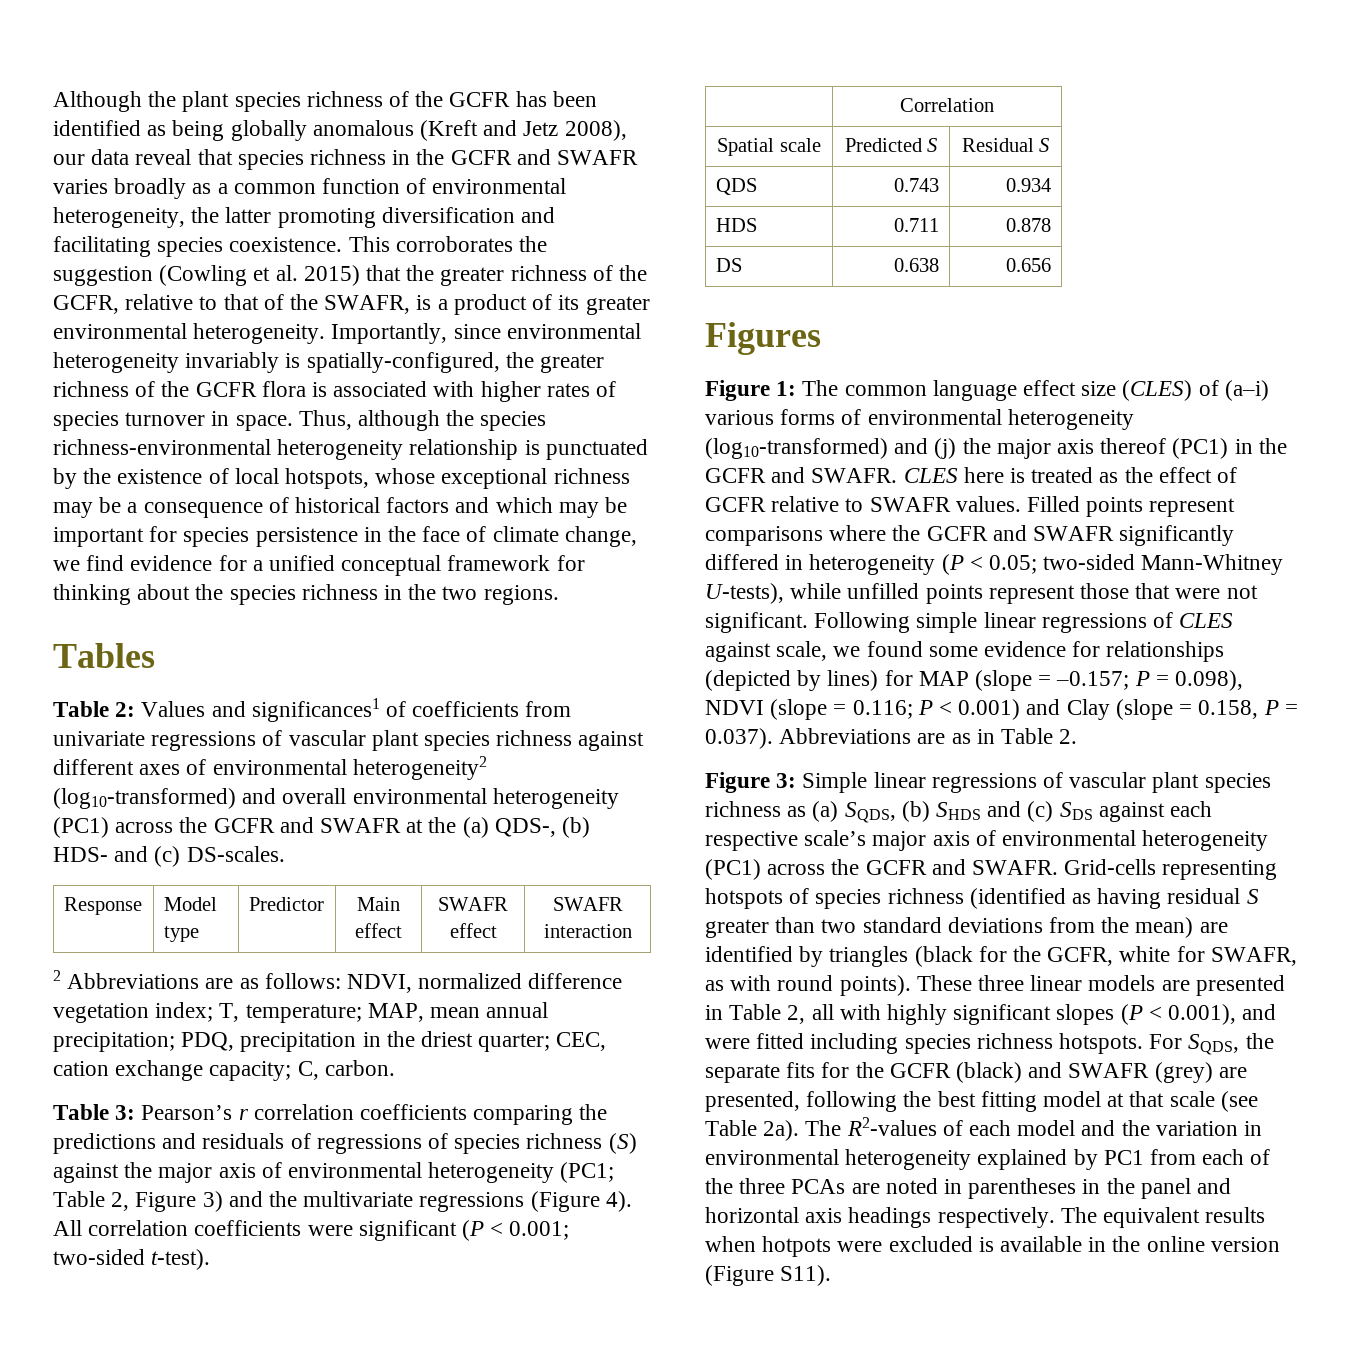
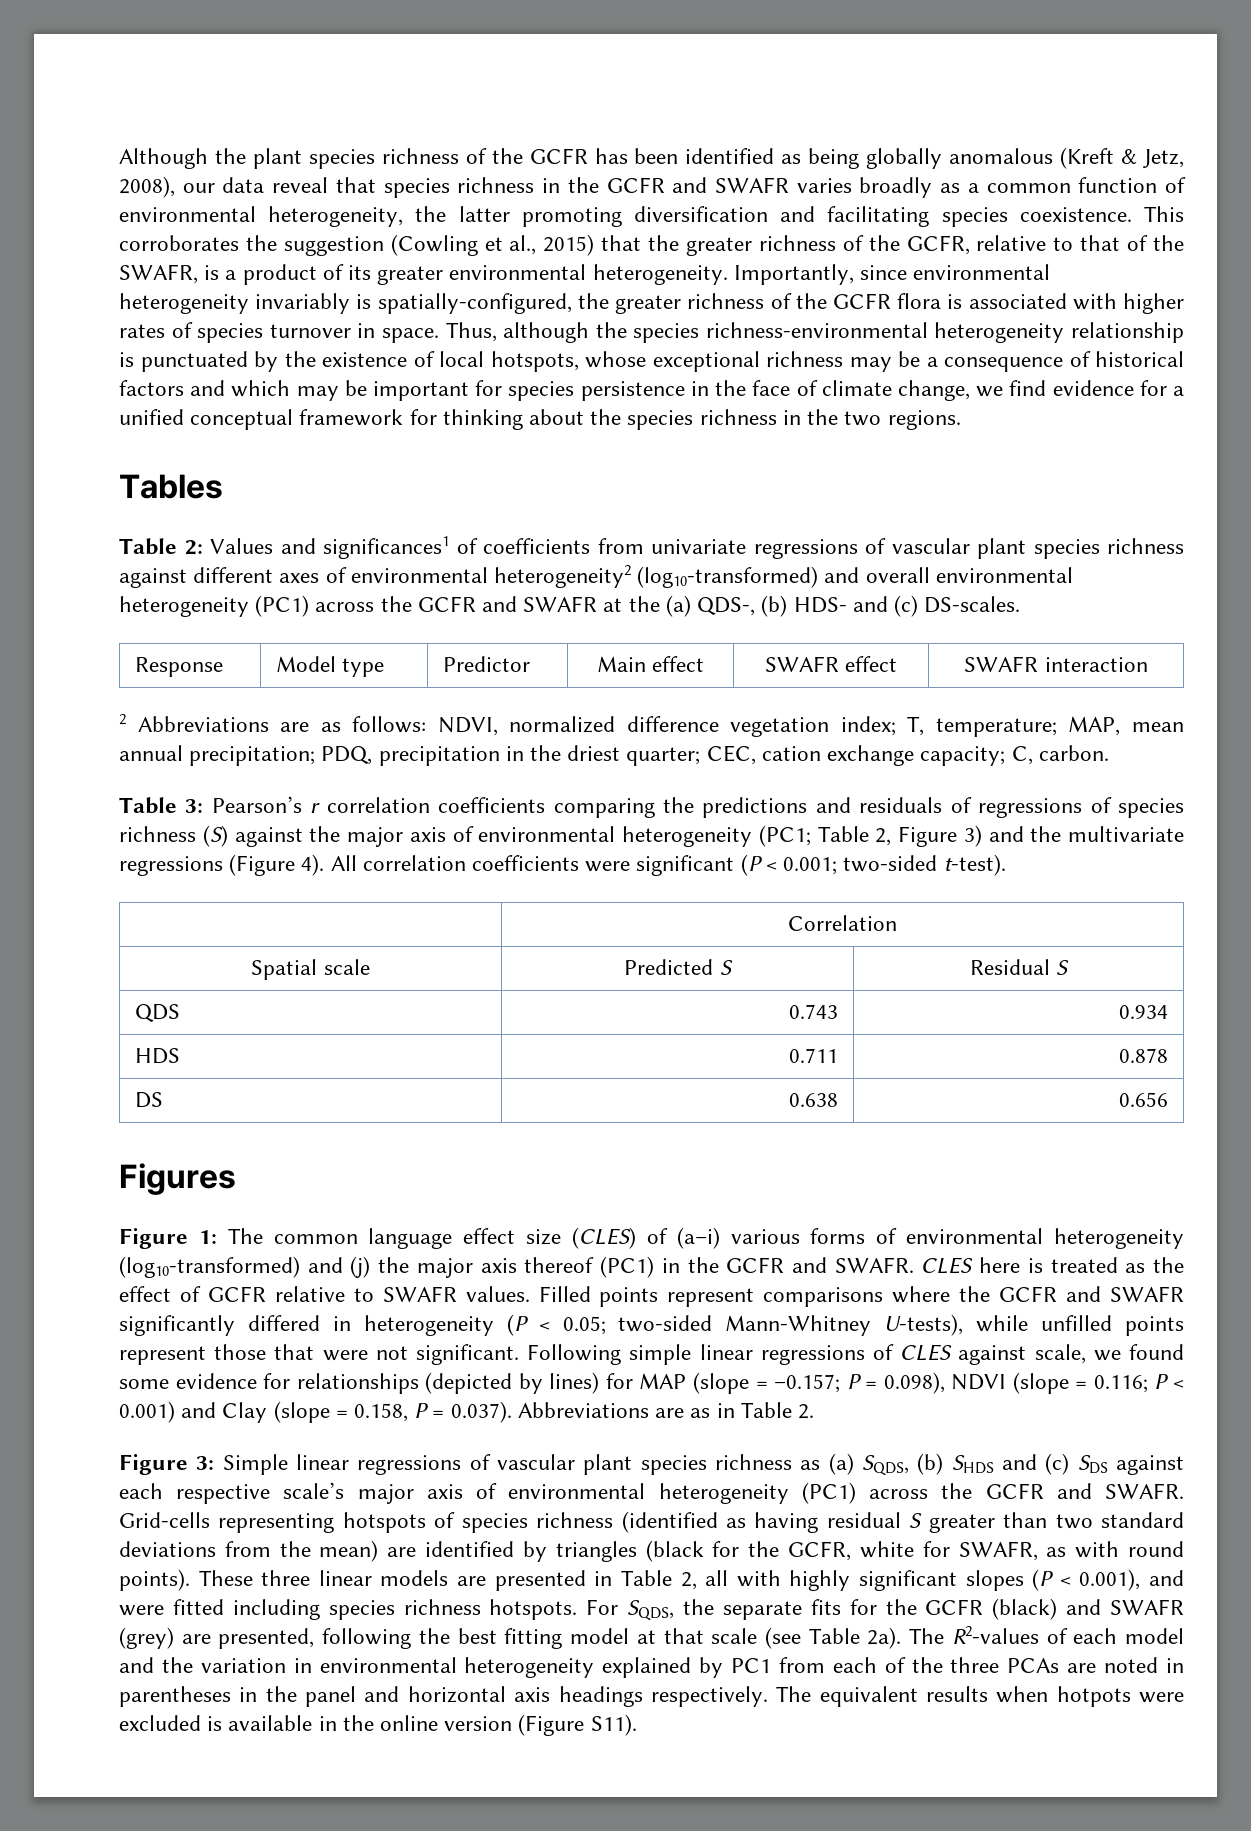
[483,120,559,136] and Jetz -> [1121,149,1184,168] & Jetz,
[275,265,298,281] al. -> [509,235,537,255] al.,

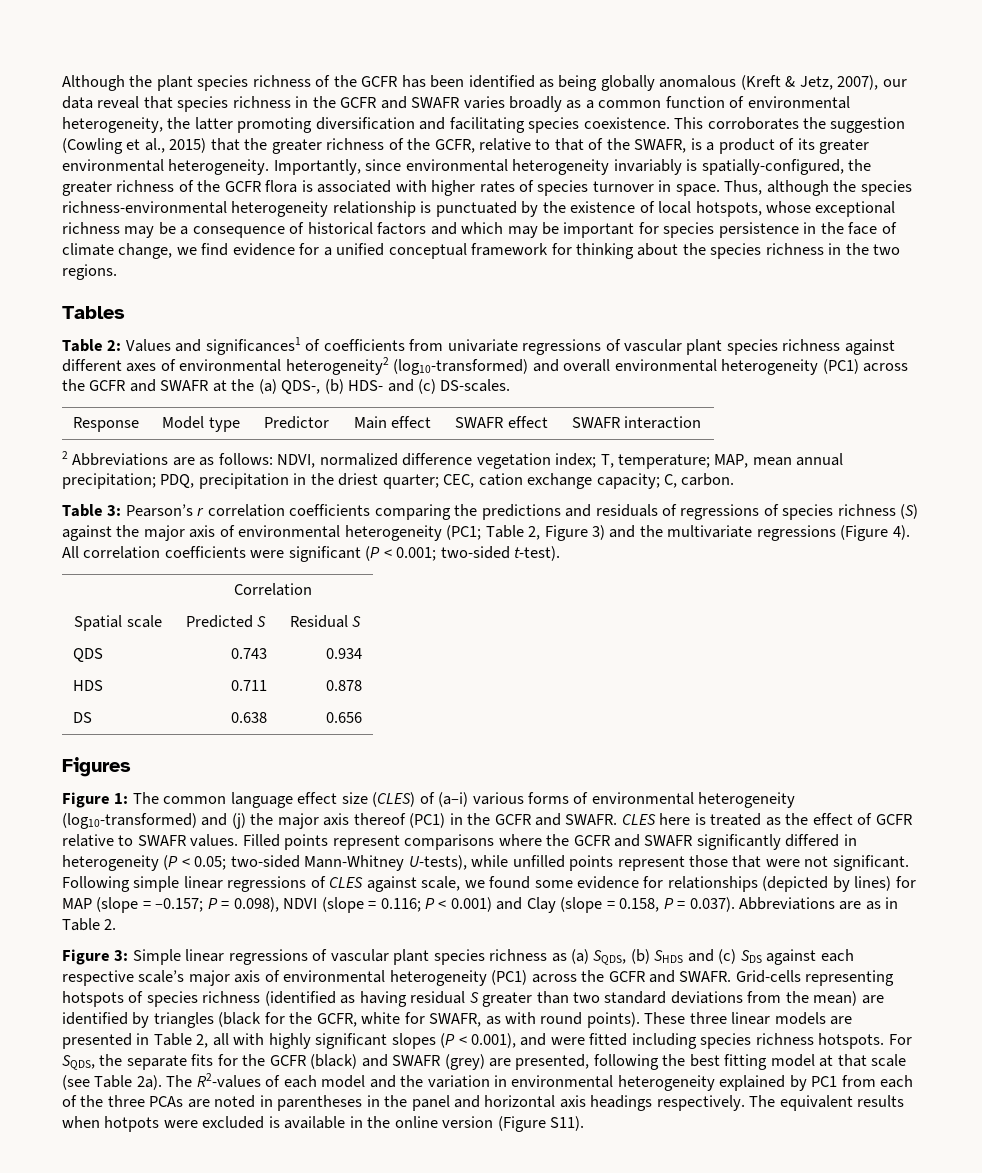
[119,176,175,198] 2008), -> [837,75,879,90] 2007),

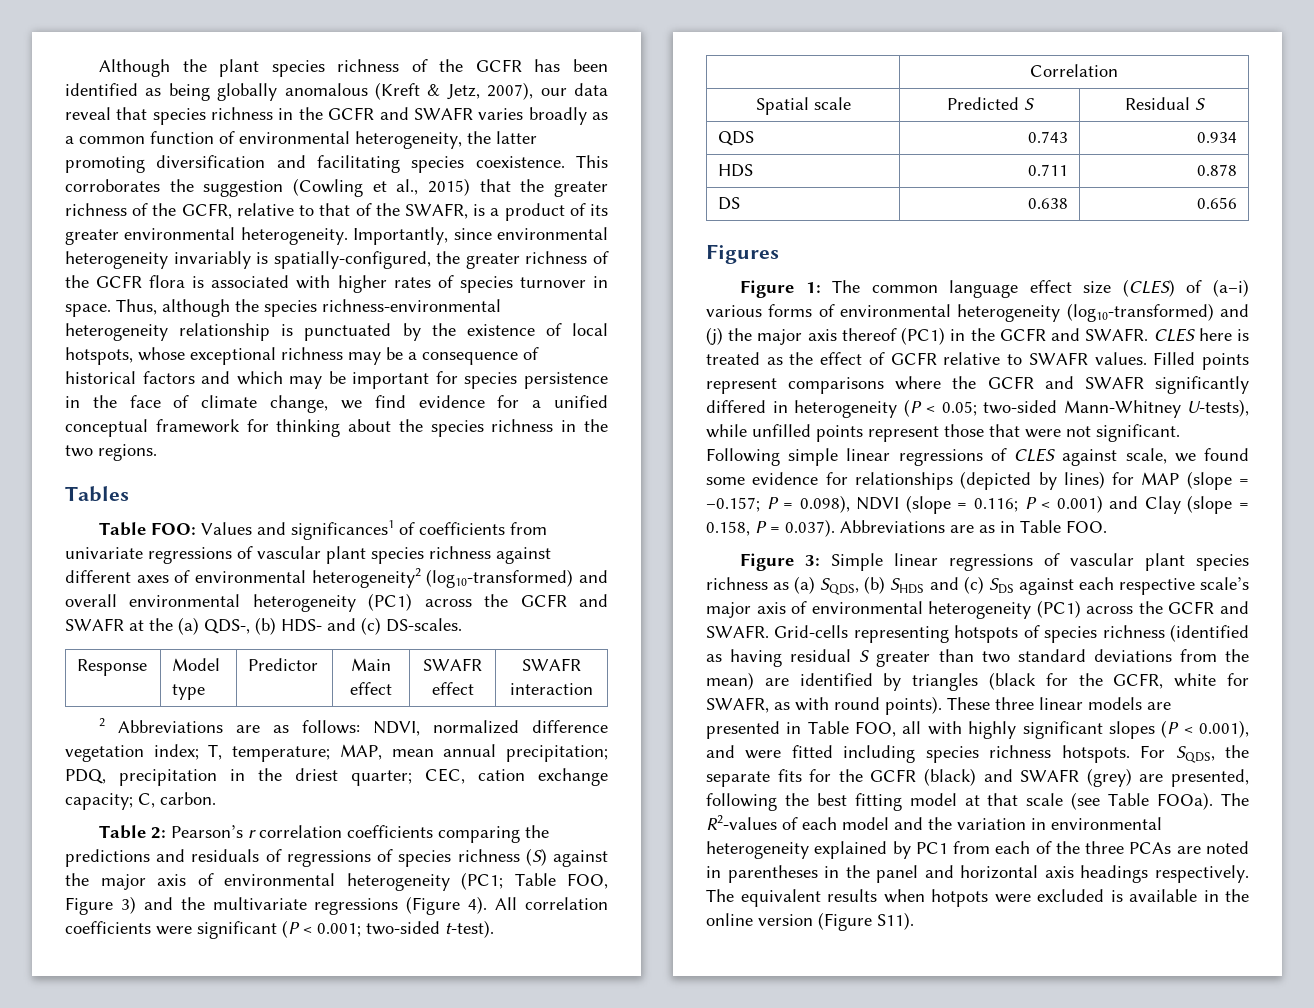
[107,340,122,351] 2: -> [151,522,197,535] FOO:
[107,505,122,516] 3: -> [151,827,167,839] 2:
[528,526,541,540] 2, -> [567,873,608,889] FOO,
[104,919,117,930] 2. -> [1066,520,1107,533] FOO.
[196,1034,209,1048] 2, -> [855,721,897,737] FOO,
[136,1075,162,1090] 2a). -> [1157,792,1214,810] FOOa).

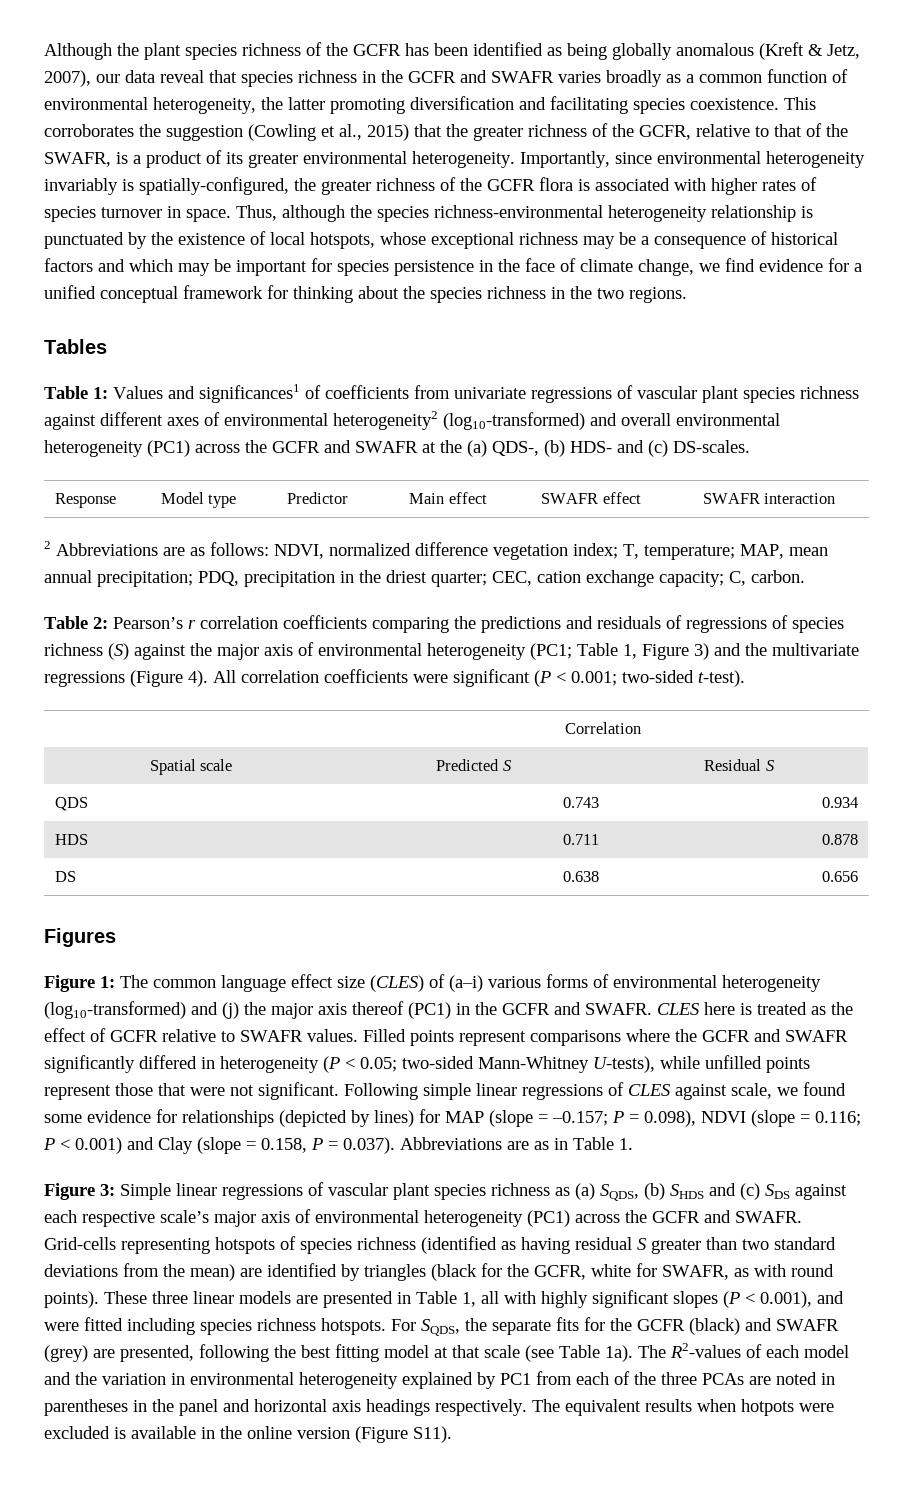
[151,522,197,535] FOO: -> [93,387,108,399] 1:
[567,873,608,889] FOO, -> [623,644,637,659] 1,
[1066,520,1107,533] FOO. -> [619,1138,633,1150] 1.
[855,721,897,737] FOO, -> [462,1292,476,1307] 1,
[1157,792,1214,810] FOOa). -> [605,1345,633,1362] 1a).

